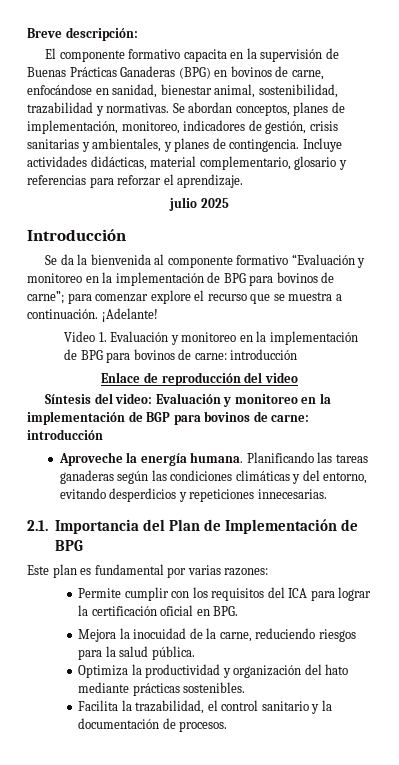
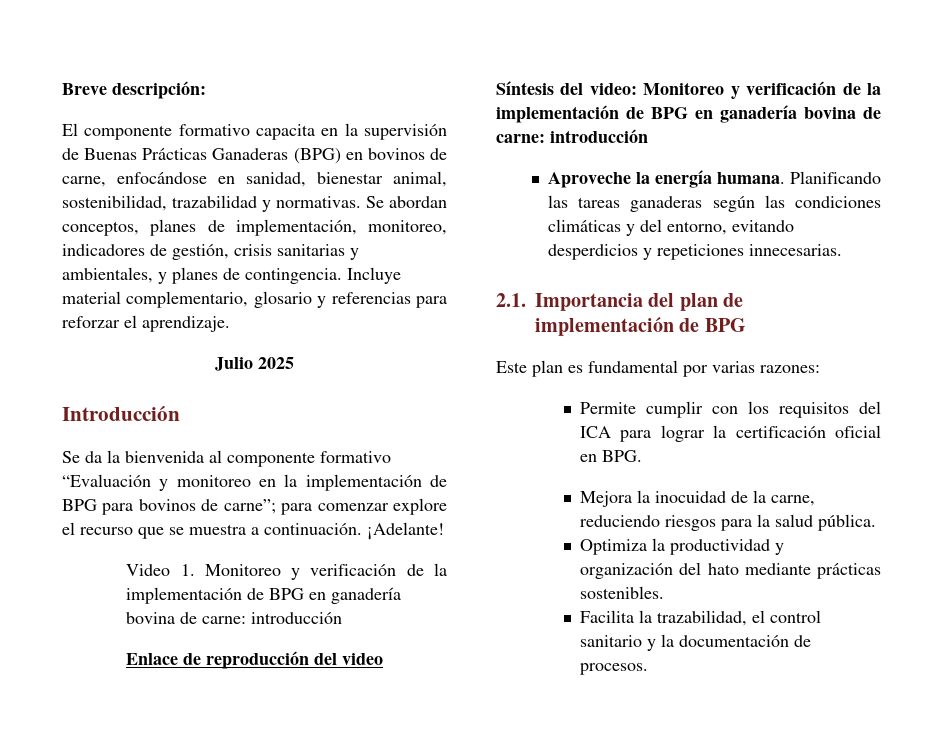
[27,156,147,170] actividades didácticas, -> (401, 275) none
[169,197,198,211] julio -> [215,357,253,371] Julio
[110,331,358,345] [64,349,175,363] Evaluación y monitoreo en la implementación de BPG para bovinos -> [204,563,447,580] [126,587,402,604] [126,612,176,624] Monitoreo y verificación de la implementación de BPG en ganadería bovina
[155,393,331,407] [27,411,251,425] Evaluación y monitoreo en la implementación de BGP para bovinos -> [643,81,881,99] [496,105,856,123] Monitoreo y verificación de la implementación de BPG en ganadería bovina
[168,519,337,534] Plan de Implementación -> [679,293,744,311] [535,317,674,336] plan de implementación

